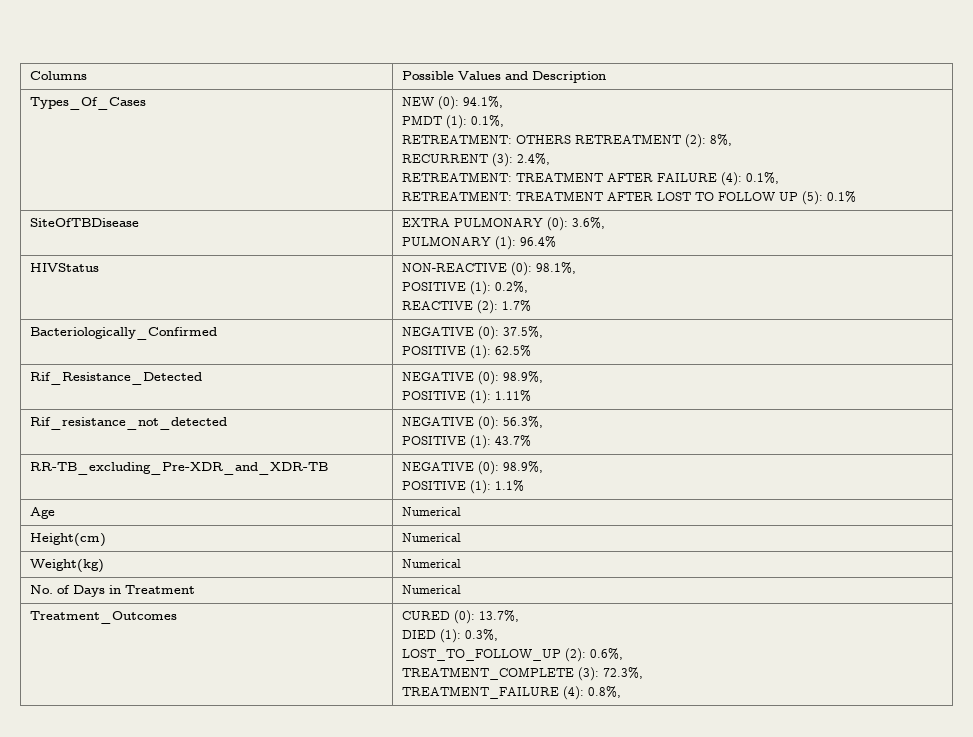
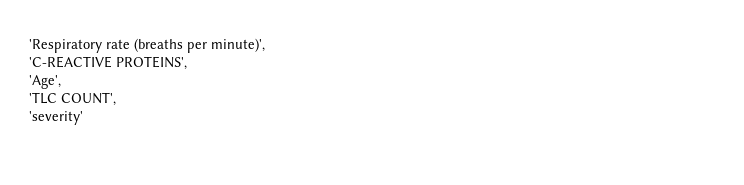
[29,71,87,80] [401,71,606,83] [29,97,146,110] [401,96,503,110] [401,115,504,129] [401,134,732,148] [401,153,550,167] [401,172,779,186] [401,191,856,205] [29,218,139,227] [401,217,605,231] [401,236,556,250] [29,263,99,272] [401,262,576,276] [401,281,528,295] [401,300,531,314] [29,327,217,340] [401,326,543,340] [401,345,531,359] [29,372,202,385] [401,371,543,385] [401,390,531,404] [29,417,227,430] [401,416,543,430] [401,435,531,449] [29,462,328,475] [401,461,543,475] [401,480,524,494] [29,507,55,519] [401,507,461,516] [29,533,106,547] [401,533,461,542] [29,559,104,573] [401,559,461,568] [29,585,195,597] [401,585,461,594] [29,611,177,624] [401,610,519,624] [401,629,498,643] [401,648,623,662] [401,667,643,681] [401,686,621,700] Columns | Possible Values and Description // Types_Of_Cases | NEW (0): 94.1%, // PMDT (1): 0.1%, // RETREATMENT: OTHERS RETREATMENT (2): 8%, // RECURRENT (3): 2.4%, // RETREATMENT: TREATMENT AFTER FAILURE (4): 0.1%, // RETREATMENT: TREATMENT AFTER LOST TO FOLLOW UP (5): 0.1% // SiteOfTBDisease | EXTRA PULMONARY (0): 3.6%, // PULMONARY (1): 96.4% // HIVStatus | NON-REACTIVE (0): 98.1%, // POSITIVE (1): 0.2%, // REACTIVE (2): 1.7% // Bacteriologically_Confirmed | NEGATIVE (0): 37.5%, // POSITIVE (1): 62.5% // Rif_Resistance_Detected | NEGATIVE (0): 98.9%, // POSITIVE (1): 1.11% // Rif_resistance_not_detected | NEGATIVE (0): 56.3%, // POSITIVE (1): 43.7% // RR-TB_excluding_Pre-XDR_and_XDR-TB | NEGATIVE (0): 98.9%, // POSITIVE (1): 1.1% // Age | Numerical // Height(cm) | Numerical // Weight(kg) | Numerical // No. of Days in Treatment | Numerical // Treatment_Outcomes | CURED (0): 13.7%, // DIED (1): 0.3%, // LOST_TO_FOLLOW_UP (2): 0.6%, // TREATMENT_COMPLETE (3): 72.3%, // TREATMENT_FAILURE (4): 0.8%, -> [29,38,265,53] [29,56,187,70] [29,75,61,89] [29,92,116,106] [29,111,83,125] 'Respiratory rate (breaths per minute)', // 'C-REACTIVE PROTEINS', // 'Age', // 'TLC COUNT', // 'severity'

